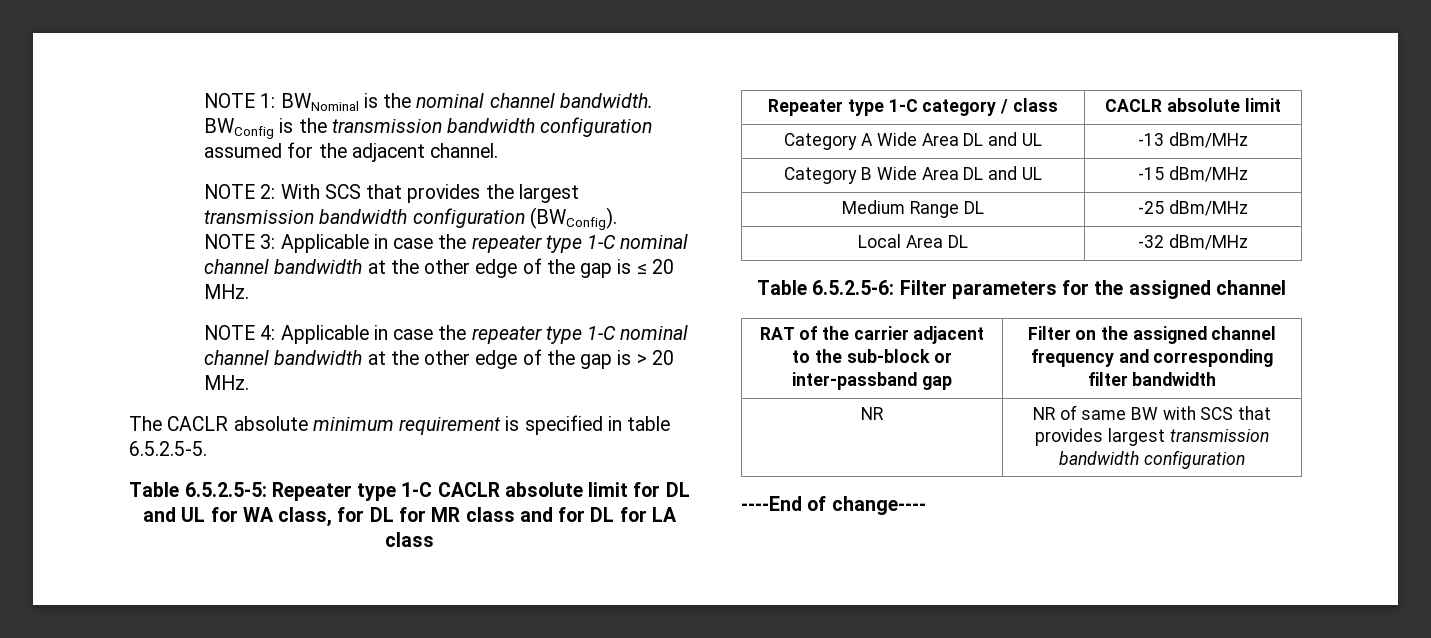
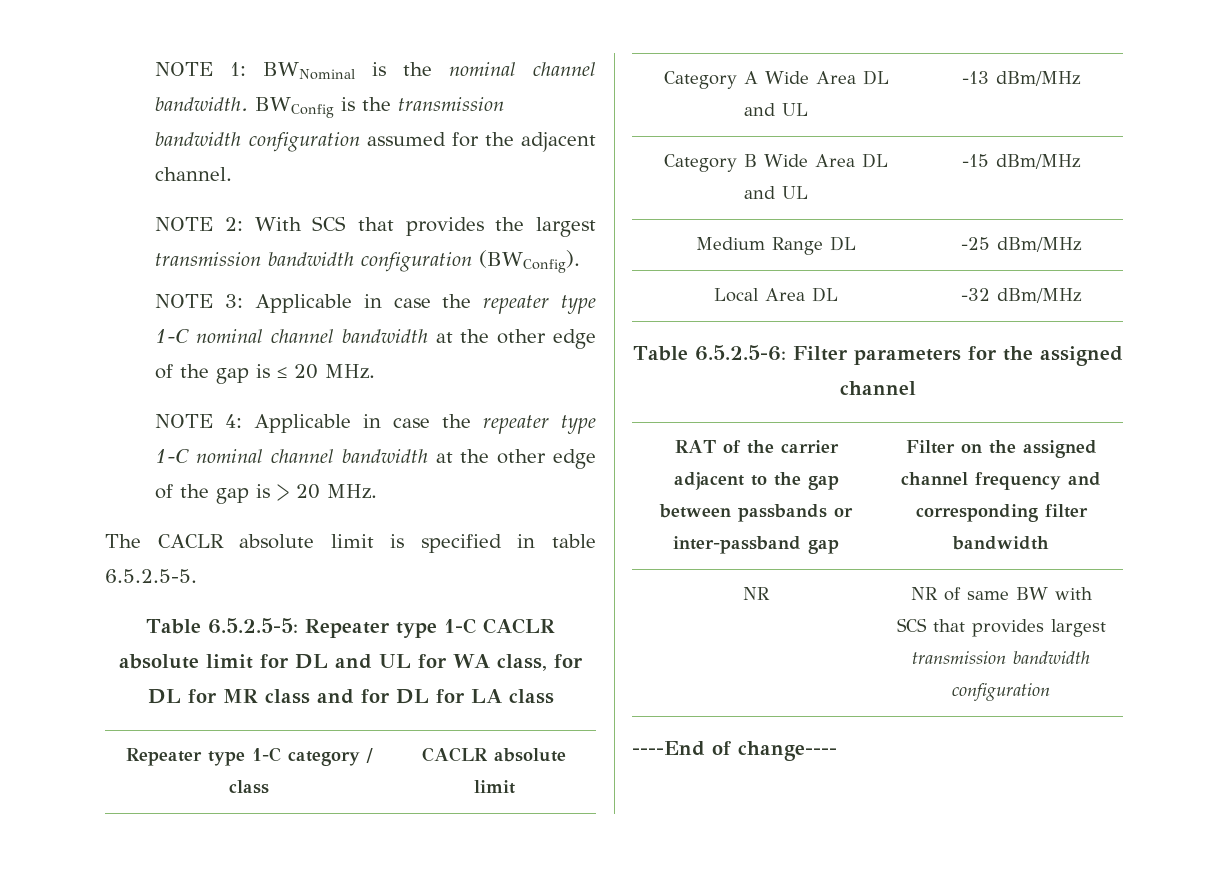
[312,417,502,435] minimum requirement -> [330,534,374,548] limit
[846,349,930,363] sub-block -> [807,475,839,490] [659,504,827,522] gap between passbands

